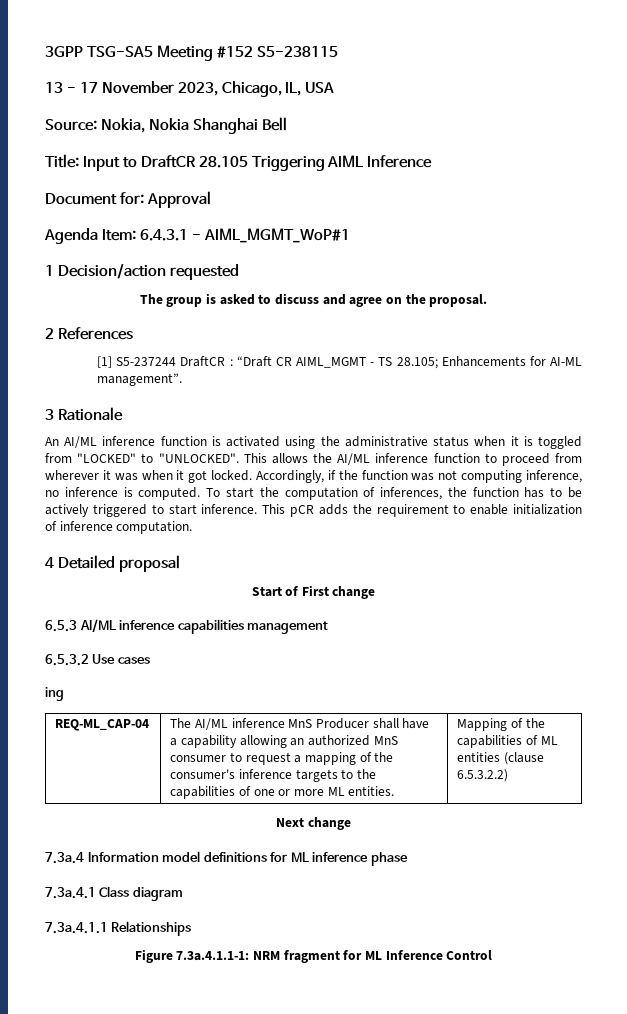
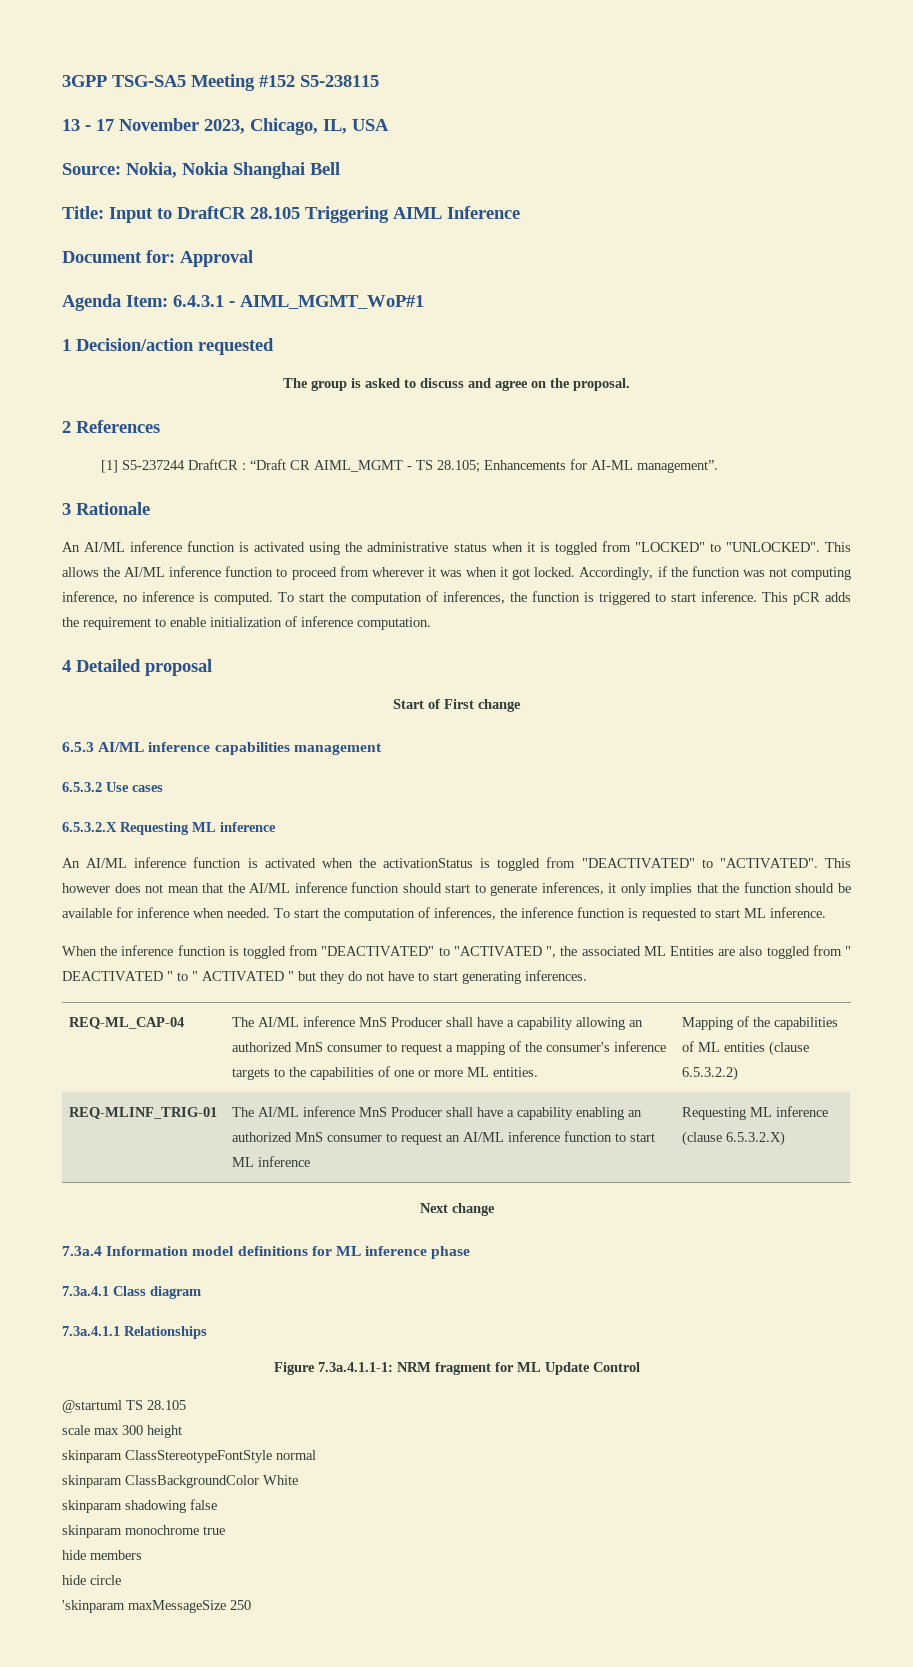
[524,487,582,498] [45,504,89,517] has to be actively -> [584,592,594,602] is
[45,687,64,701] ing -> [62,822,276,835] [62,857,851,871] [62,882,851,896] [62,907,826,921] [62,945,852,959] [62,970,587,984] 6.5.3.2.X Requesting ML inference // An AI/ML inference function is activated when the activationStatus is toggled from "DEACTIVATED" to "ACTIVATED". This however does not mean that the AI/ML inference function should start to generate inferences, it only implies that the function should be available for inference when needed. To start the computation of inferences, the inference function is requested to start ML inference. // When the inference function is toggled from "DEACTIVATED" to "ACTIVATED ", the associated ML Entities are also toggled from " DEACTIVATED " to " ACTIVATED " but they do not have to start generating inferences.
(509, 775) none -> [69,1107,218,1119] [232,1106,643,1120] [232,1131,656,1145] [232,1156,311,1167] [682,1106,829,1120] [682,1131,786,1146] // REQ-MLINF_TRIG-01 | The AI/ML inference MnS Producer shall have a capability enabling an authorized MnS consumer to request an AI/ML inference function to start ML inference | Requesting ML inference (clause 6.5.3.2.X)
[385,950,443,960] Inference -> [544,1362,590,1375] Update
(493, 955) none -> [62,1400,186,1413] [62,1425,182,1438] [62,1450,316,1463] [62,1475,298,1488] [62,1499,217,1513] [62,1525,225,1538] [62,1550,142,1560] [62,1575,121,1585] [62,1600,251,1613] // @startuml TS 28.105 // scale max 300 height // skinparam ClassStereotypeFontStyle normal // skinparam ClassBackgroundColor White // skinparam shadowing false // skinparam monochrome true // hide members // hide circle // 'skinparam maxMessageSize 250

